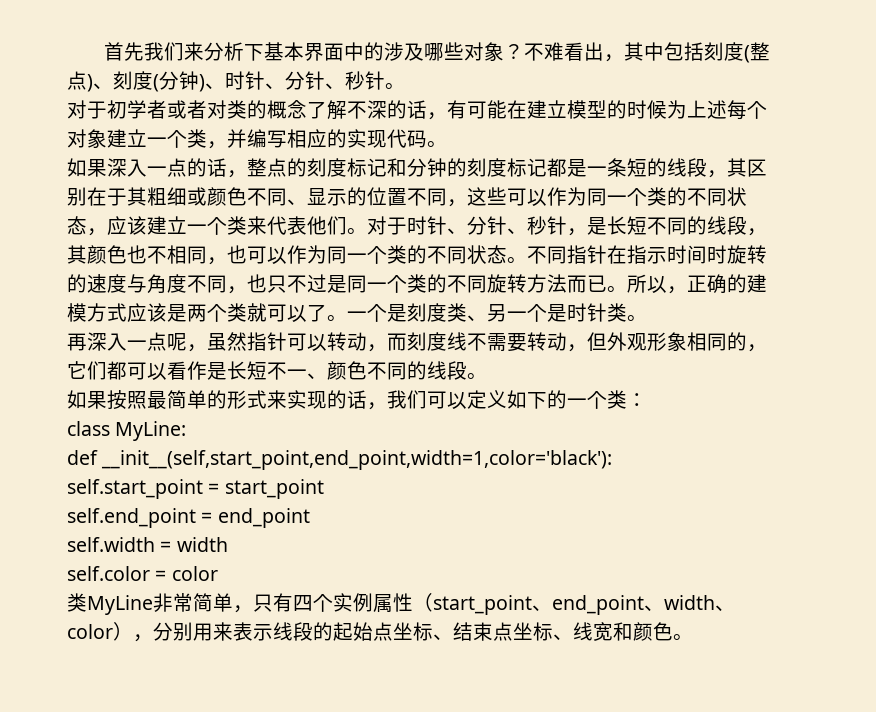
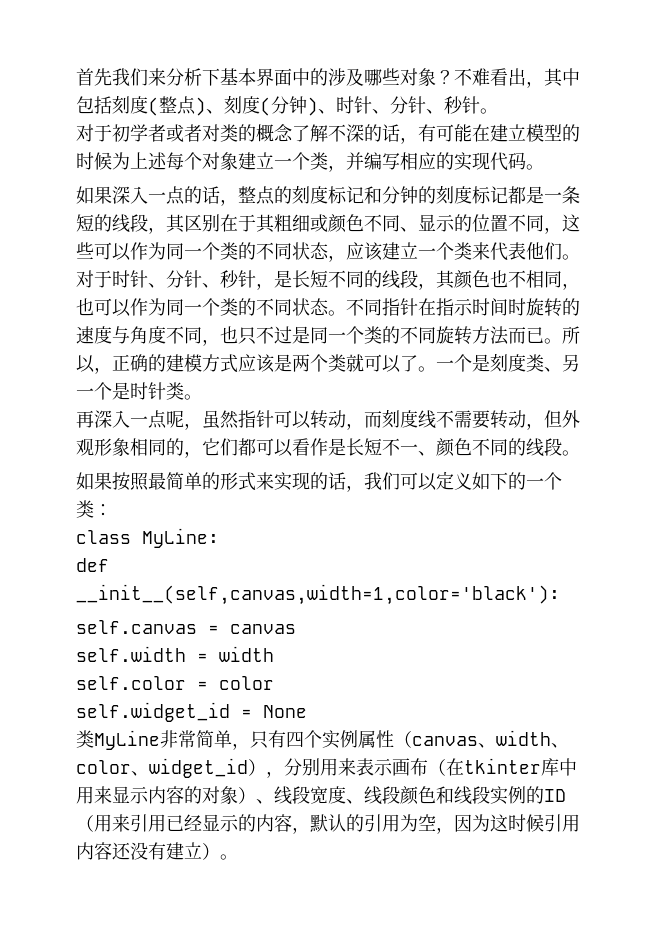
[101,450,613,470] [67,479,324,499] [67,508,310,528] __init__(self,start_point,end_point,width=1,color='black'): // self.start_point = start_point // self.end_point = end_point -> [76,584,560,605] [76,620,296,634] __init__(self,canvas,width=1,color='black'): // self.canvas = canvas
(218, 573) none -> [76,702,307,722] // self.widget_id = None
[433,595,644,615] start_point、end_point -> [412,736,478,746] canvas
(113, 631) none -> [131,758,248,778] 、widget_id
[273,622,673,641] 线段的起始点坐标、结束点坐标、线宽和颜色 -> [392,758,577,776] [76,786,566,805] [76,814,580,834] [76,842,220,860] 画布（在tkinter库中用来显示内容的对象）、线段宽度、线段颜色和线段实例的ID（用来引用已经显示的内容，默认的引用为空，因为这时候引用内容还没有建立）

